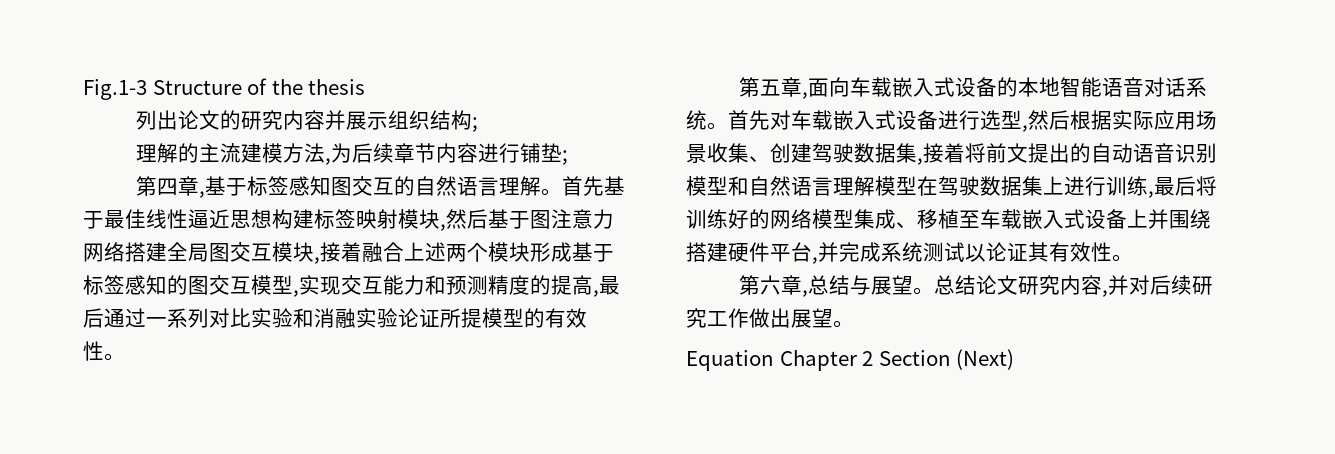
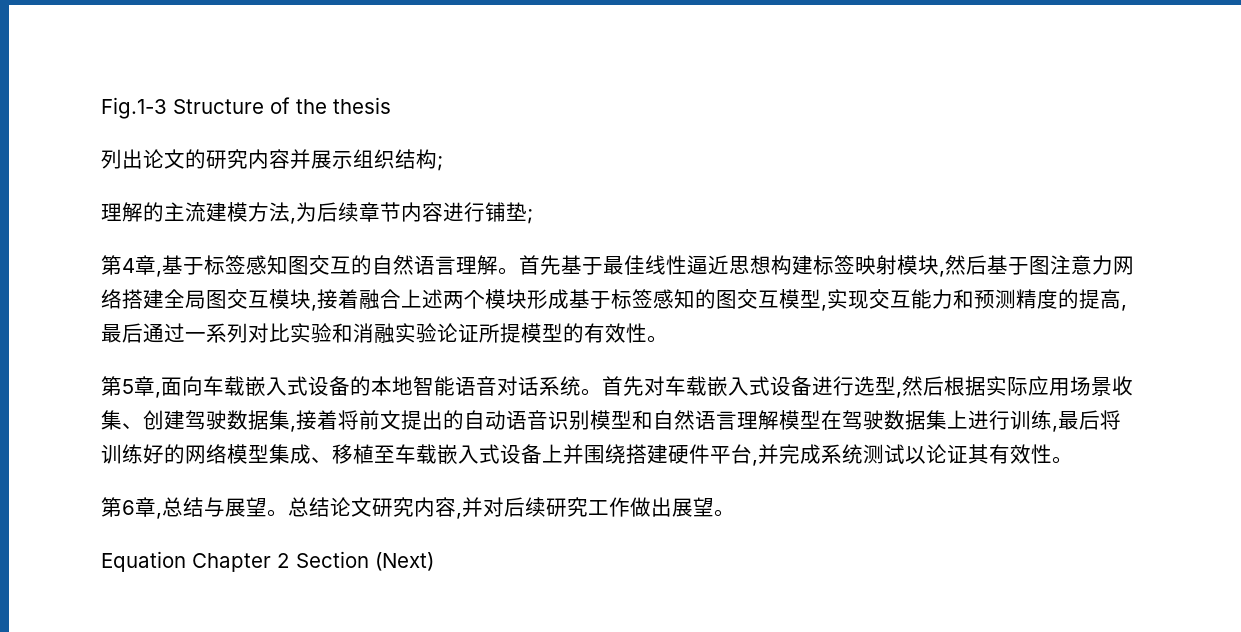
[156,178,178,196] 四 -> [122,258,135,273] 4
[759,79,781,96] 五 -> [122,379,134,394] 5
[759,275,781,295] 六 -> [122,500,135,515] 6

